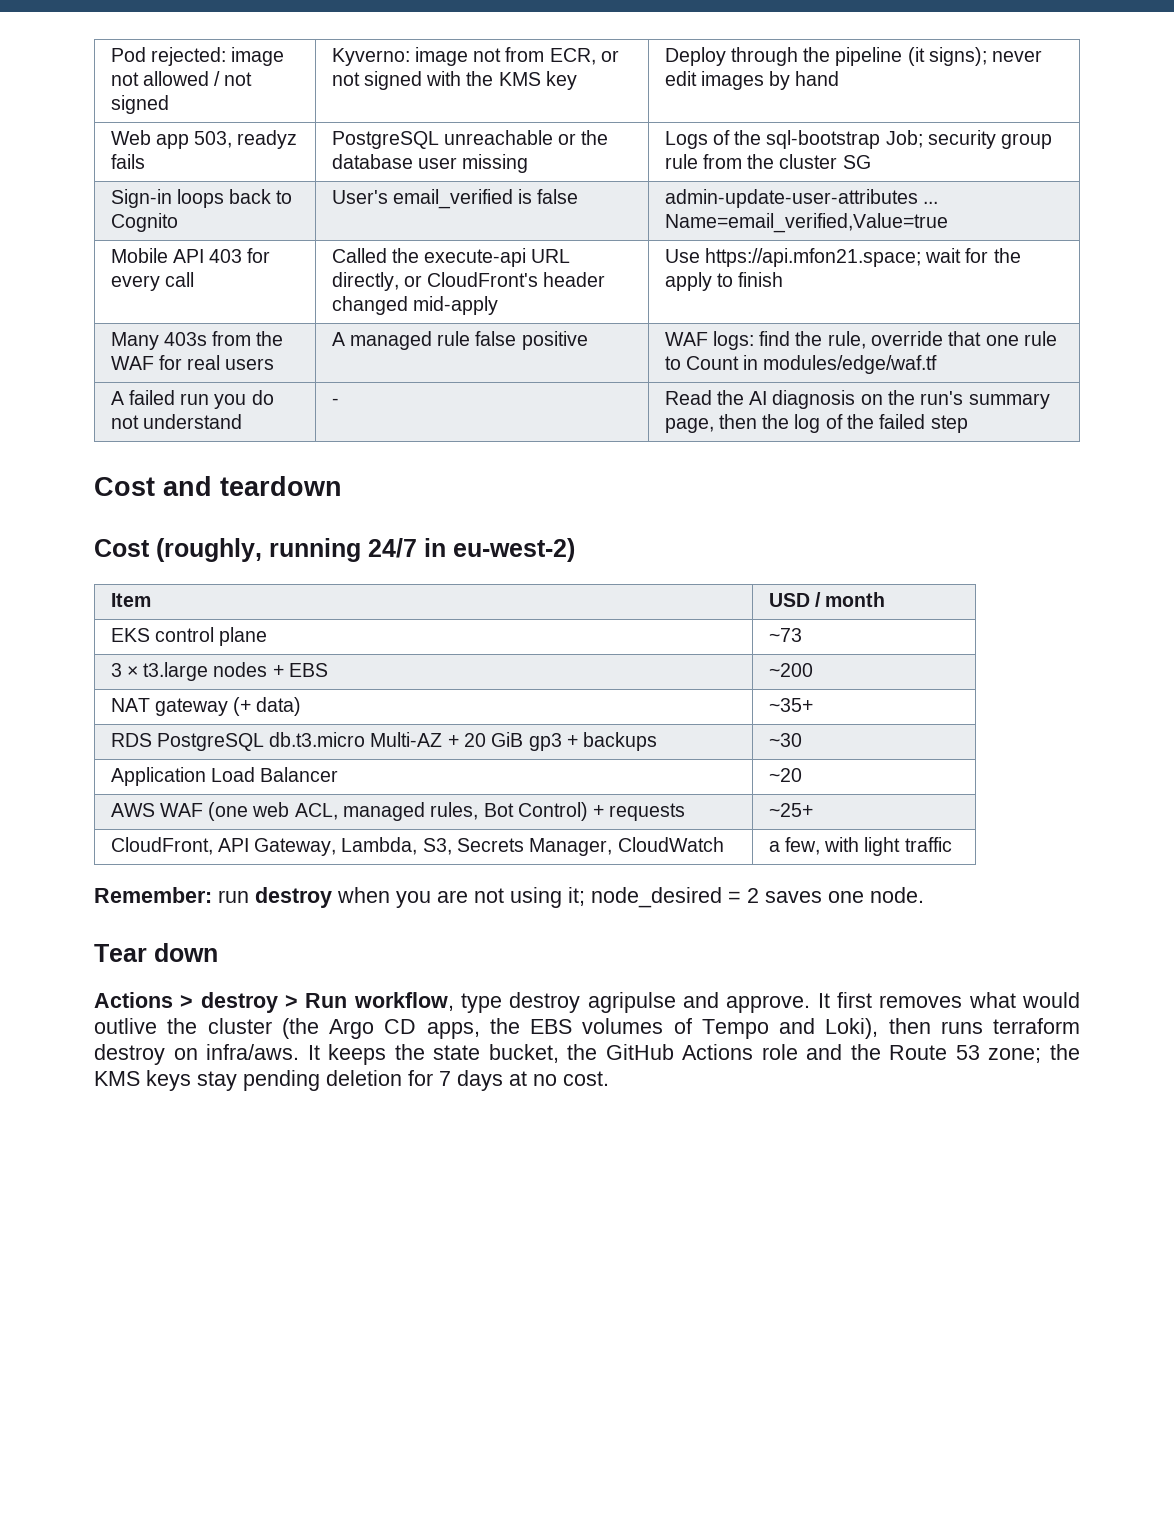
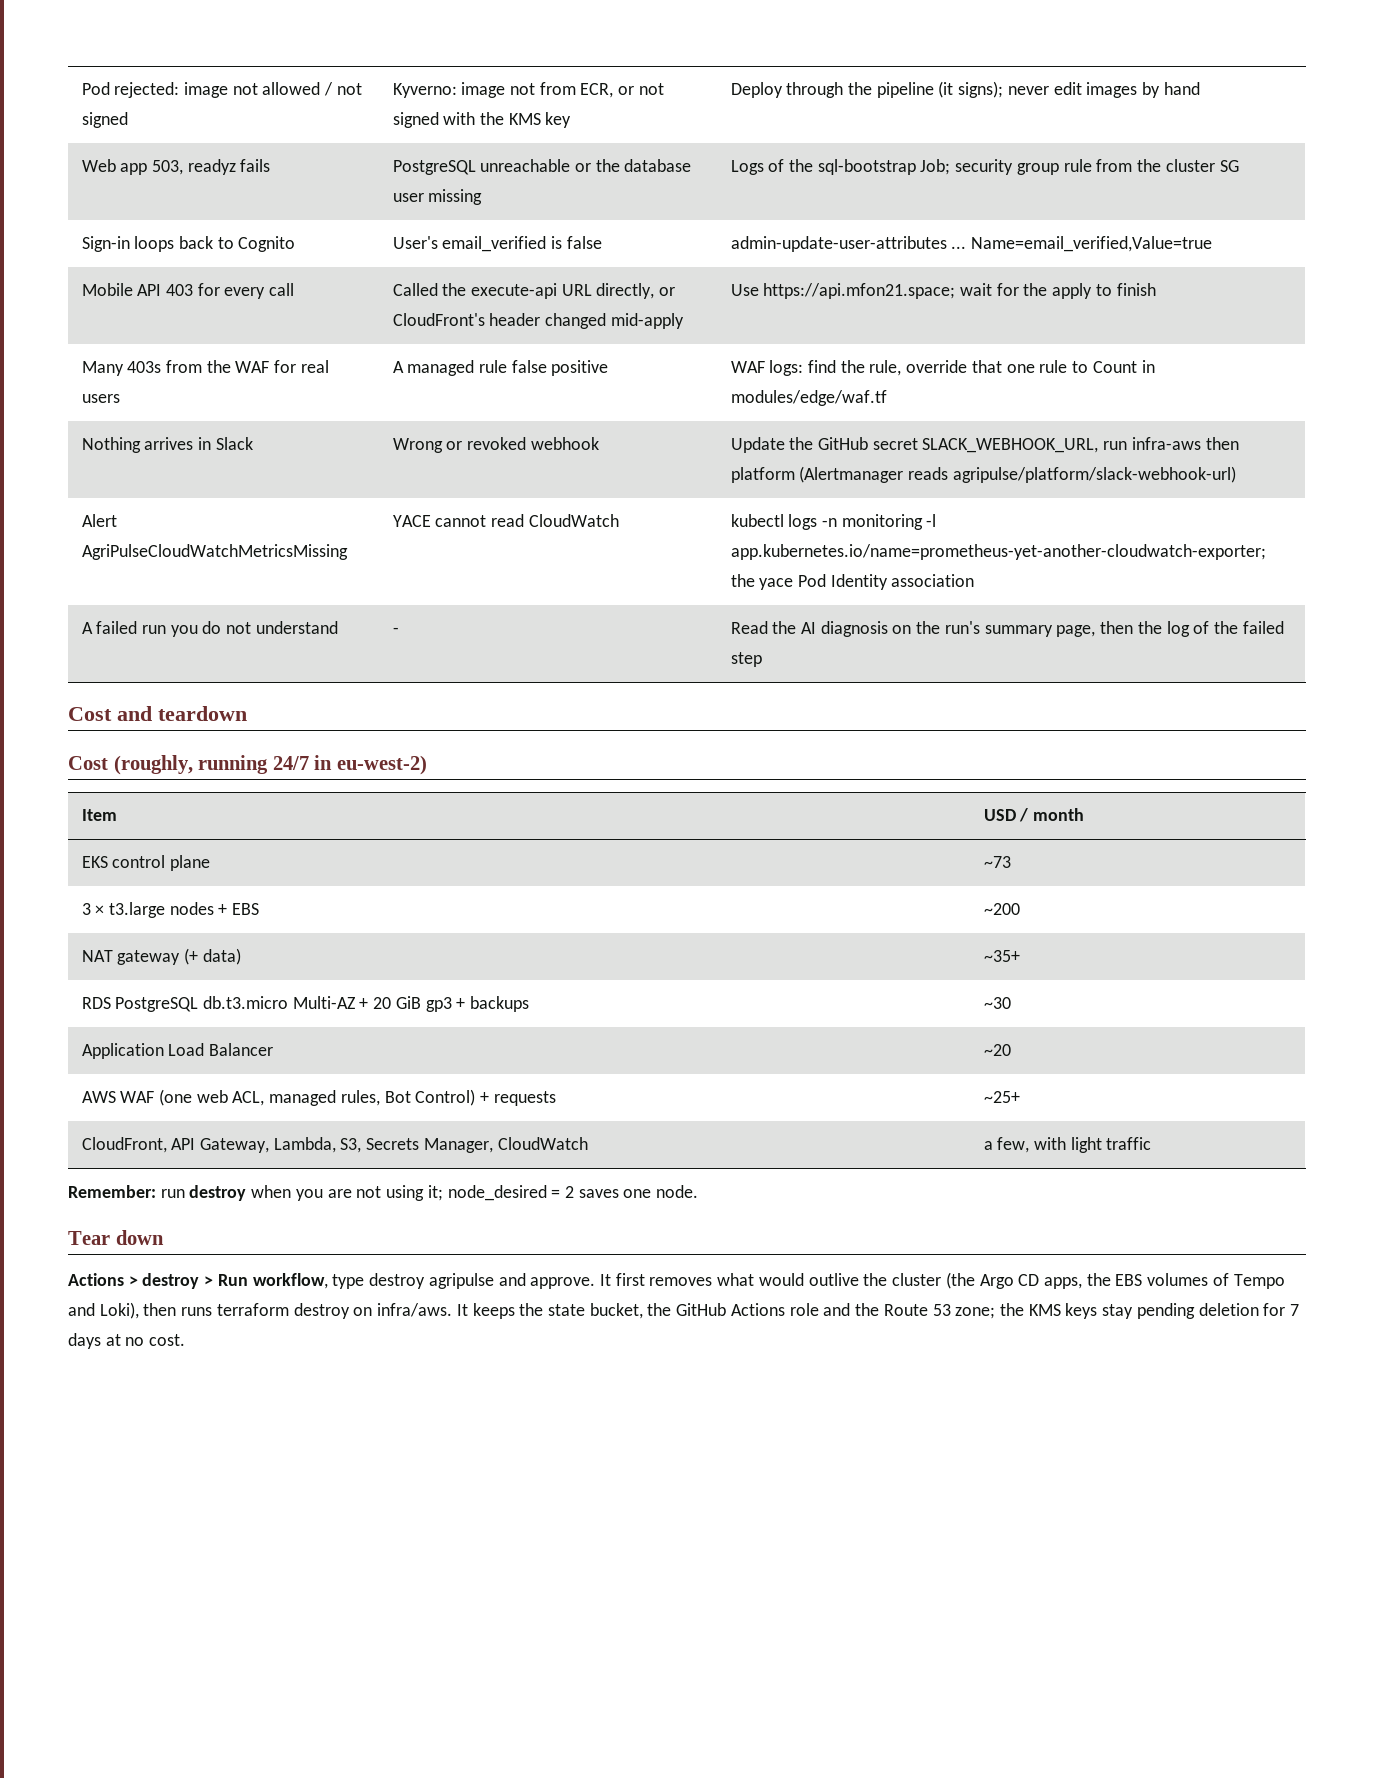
(938, 364) none -> [81,437,253,453] [392,437,599,453] [730,437,1239,453] [730,466,1236,483] [81,514,117,527] [81,544,348,560] [392,514,619,527] [730,514,937,530] [730,544,1266,560] [730,574,975,590] // Nothing arrives in Slack | Wrong or revoked webhook | Update the GitHub secret SLACK_WEBHOOK_URL, run infra-aws then platform (Alertmanager reads agripulse/platform/slack-webhook-url) // Alert AgriPulseCloudWatchMetricsMissing | YACE cannot read CloudWatch | kubectl logs -n monitoring -l app.kubernetes.io/name=prometheus-yet-another-cloudwatch-exporter; the yace Pod Identity association

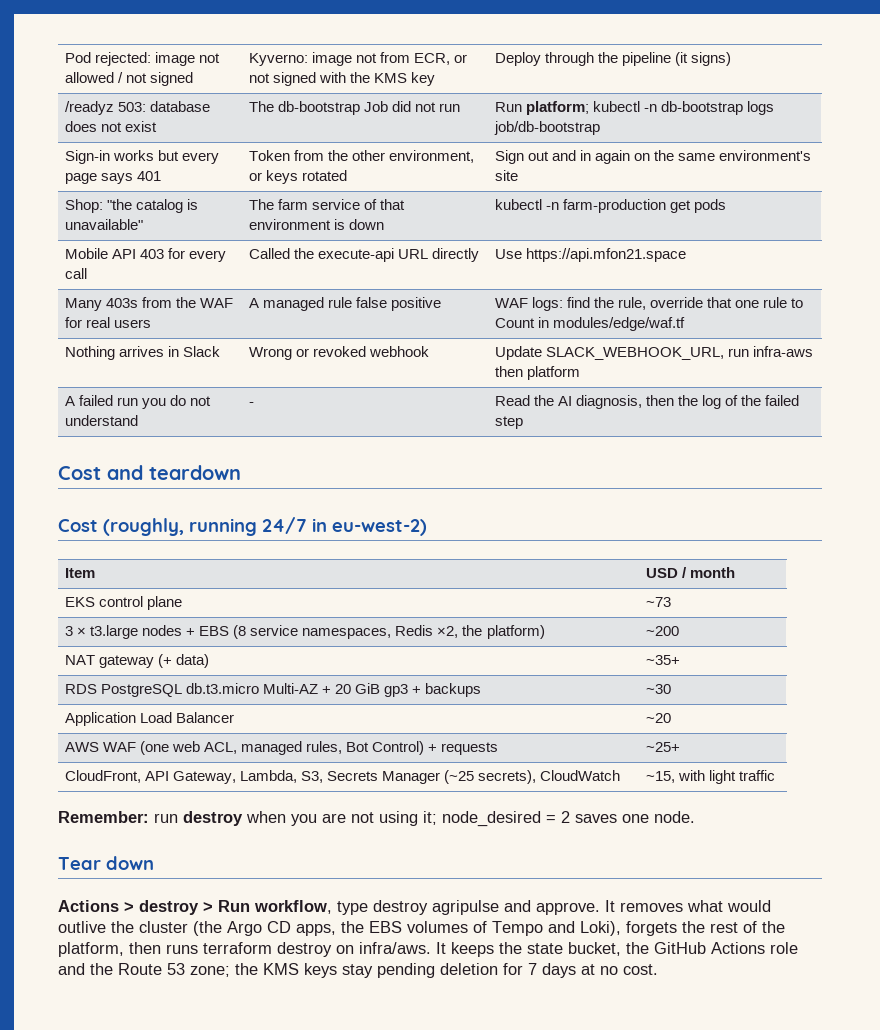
[958,81,1200,98] [81,159,271,175] [392,159,692,175] [392,189,483,205] [730,159,1239,175] [81,236,296,252] [392,236,602,252] [730,236,1213,252] signs); never edit images by hand // Web app 503, readyz fails | PostgreSQL unreachable or the database user missing | Logs of the sql-bootstrap Job; security group rule from the cluster SG // Sign-in loops back to Cognito | User's email_verified is false | admin-update-user-attributes ... Name=email_verified,Value=true -> [691,52,732,66] [64,101,211,115] [64,121,158,132] [248,101,461,115] [494,101,775,115] [493,121,600,135] [64,150,220,164] [64,171,162,184] [248,150,475,163] [248,170,348,184] [494,150,812,164] [494,170,518,181] [64,199,199,213] [64,219,143,230] [248,199,406,210] [248,219,385,230] [494,199,727,213] signs) // /readyz 503: database does not exist | The db-bootstrap Job did not run | Run platform; kubectl -n db-bootstrap logs job/db-bootstrap // Sign-in works but every page says 401 | Token from the other environment, or keys rotated | Sign out and in again on the same environment's site // Shop: "the catalog is unavailable" | The farm service of that environment is down | kubectl -n farm-production get pods
[596,283,676,299] [392,313,684,329] [730,283,1156,299] directly, or CloudFront's header changed mid-apply | Use https://api.mfon21.space; wait for the apply to finish -> [432,248,480,262] [494,248,686,262] directly | Use https://api.mfon21.space
[789,437,918,450] the GitHub secret -> (542, 353) none
[799,466,1236,483] [81,514,117,527] [81,544,348,560] [392,514,619,527] [730,514,937,530] [730,544,1266,560] [730,574,975,590] (Alertmanager reads agripulse/platform/slack-webhook-url) // Alert AgriPulseCloudWatchMetricsMissing | YACE cannot read CloudWatch | kubectl logs -n monitoring -l app.kubernetes.io/name=prometheus-yet-another-cloudwatch-exporter; the yace Pod Identity association -> (580, 373) none
[820,621,1096,637] diagnosis on the run's summary page, -> [576,395,643,409] diagnosis,
(260, 909) none -> [233,625,545,639] (8 service namespaces, Redis ×2, the platform)
[423,1137,588,1153] [983,1137,1030,1153] Manager, CloudWatch | a few, -> [382,770,621,784] [645,771,675,783] Manager (~25 secrets), CloudWatch | ~15,
[615,1273,645,1286] first -> (615, 906) none
(139, 1310) none -> [626,921,785,936] [58,942,124,957] forgets the rest of the platform,

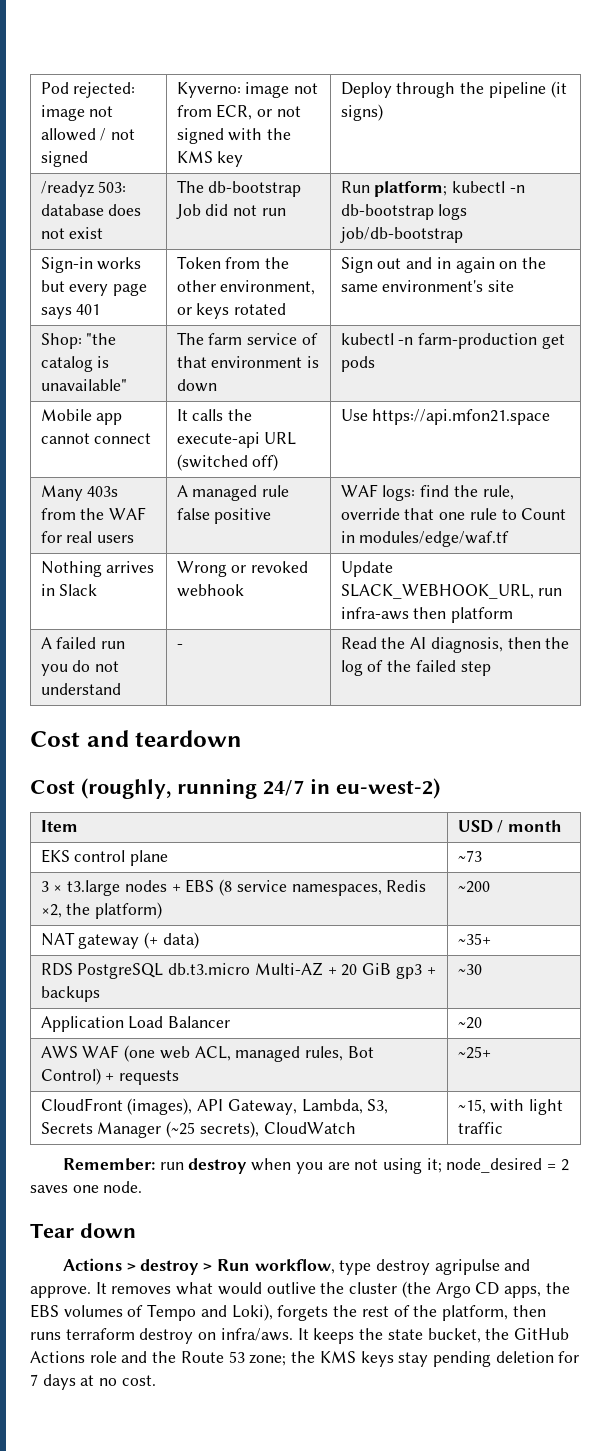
[111,248,227,262] [64,268,87,279] [248,248,290,259] API 403 for every call | Called -> [96,413,123,425] [40,433,152,444] [176,409,224,421] app cannot connect | It calls
[432,248,480,262] directly -> [176,454,279,471] (switched off)
[64,770,141,783] CloudFront, -> [40,1098,193,1115] CloudFront (images),

